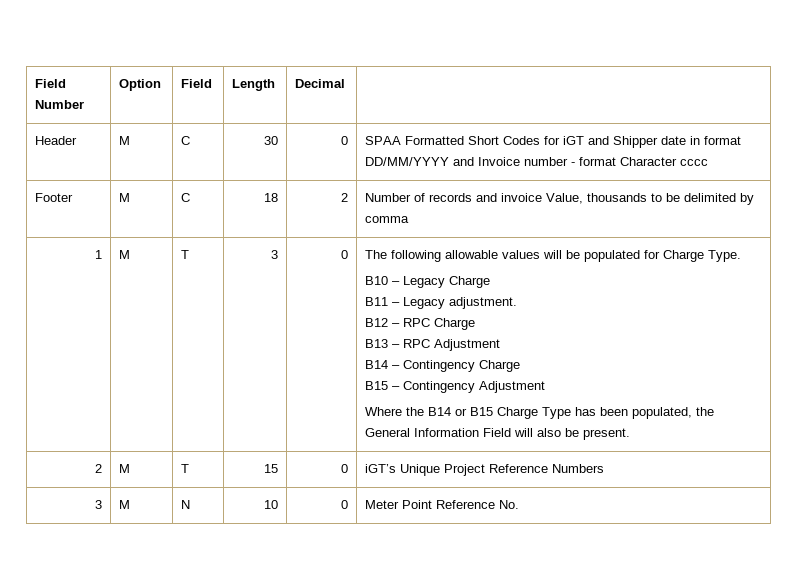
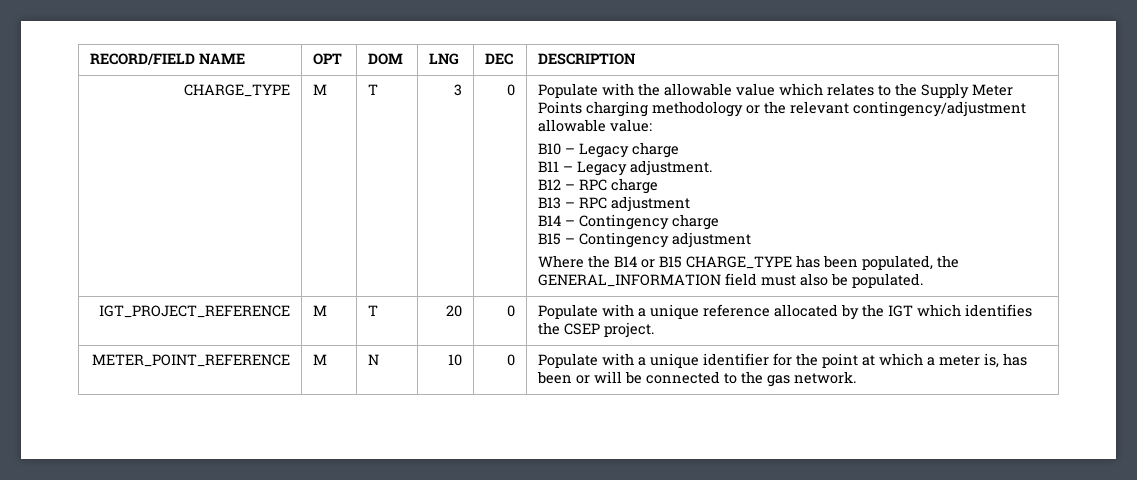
[35,79,67,88] [35,100,85,109] [119,79,162,91] [181,79,213,88] [232,79,276,91] [295,79,346,88] [35,136,78,145] [119,136,131,145] [181,136,191,145] [263,136,278,145] [340,136,348,145] [365,136,742,148] [365,157,709,166] [35,193,74,202] [119,193,131,202] [181,193,191,202] [263,193,278,202] [340,193,348,202] [365,193,755,205] [365,216,410,223] [94,250,102,259] [119,250,131,259] [181,250,190,259] [270,250,278,259] [340,250,348,259] [365,250,742,262] Field Number | Option | Field | Length | Decimal | // Header | M | C | 30 | 0 | SPAA Formatted Short Codes for iGT and Shipper date in format DD/MM/YYYY and Invoice number - format Character cccc // Footer | M | C | 18 | 2 | Number of records and invoice Value, thousands to be delimited by comma // 1 | M | T | 3 | 0 | The following allowable values will be populated for Charge Type. -> [90,53,246,65] [313,53,343,65] [368,53,404,65] [429,53,460,65] [485,53,514,65] [538,53,637,65] [183,84,290,97] [313,84,328,95] [368,84,379,95] [453,84,462,96] [506,84,515,96] [538,83,1014,99] [538,101,1027,117] [538,119,653,132] RECORD/FIELD NAME | OPT | DOM | LNG | DEC | DESCRIPTION // CHARGE_TYPE | M | T | 3 | 0 | Populate with the allowable value which relates to the Supply Meter Points charging methodology or the relevant contingency/adjustment allowable value:
[449,276,491,288] Charge -> [632,142,680,158] charge
[434,318,476,330] Charge -> [611,178,659,194] charge
[434,339,501,351] Adjustment -> [611,196,691,212] adjustment
[479,360,521,372] Charge -> [672,214,720,230] charge
[479,381,546,393] Adjustment -> [672,232,752,248] adjustment
[497,407,572,419] Charge Type -> [686,256,793,269] CHARGE_TYPE
[365,428,631,440] [94,464,102,473] [119,464,131,473] [181,464,190,473] [263,464,278,473] [340,464,348,473] [365,464,605,476] [94,500,102,509] [119,500,131,509] [181,500,191,509] [263,500,278,509] [340,500,348,509] [365,500,520,509] General Information Field will also be present. // 2 | M | T | 15 | 0 | iGT’s Unique Project Reference Numbers // 3 | M | N | 10 | 0 | Meter Point Reference No. -> [538,273,924,288] [98,305,290,318] [313,305,328,316] [368,305,379,316] [445,305,462,317] [506,305,515,317] [538,304,1033,320] [538,322,655,338] [91,354,290,367] [313,354,328,365] [368,354,380,365] [447,354,462,366] [506,354,515,366] [538,353,1028,368] [537,371,857,387] GENERAL_INFORMATION field must also be populated. // IGT_PROJECT_REFERENCE | M | T | 20 | 0 | Populate with a unique reference allocated by the IGT which identifies the CSEP project. // METER_POINT_REFERENCE | M | N | 10 | 0 | Populate with a unique identifier for the point at which a meter is, has been or will be connected to the gas network.

